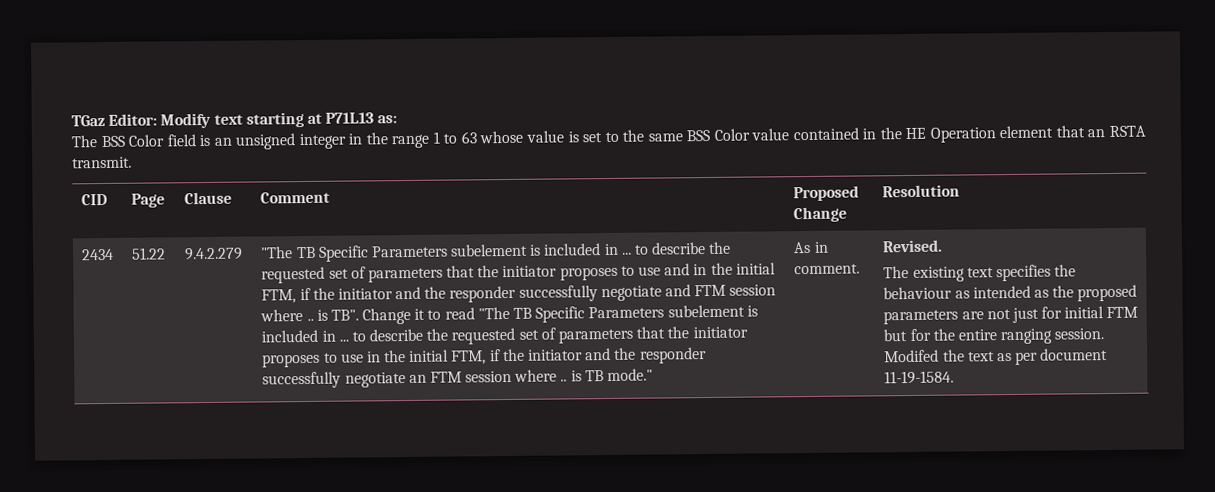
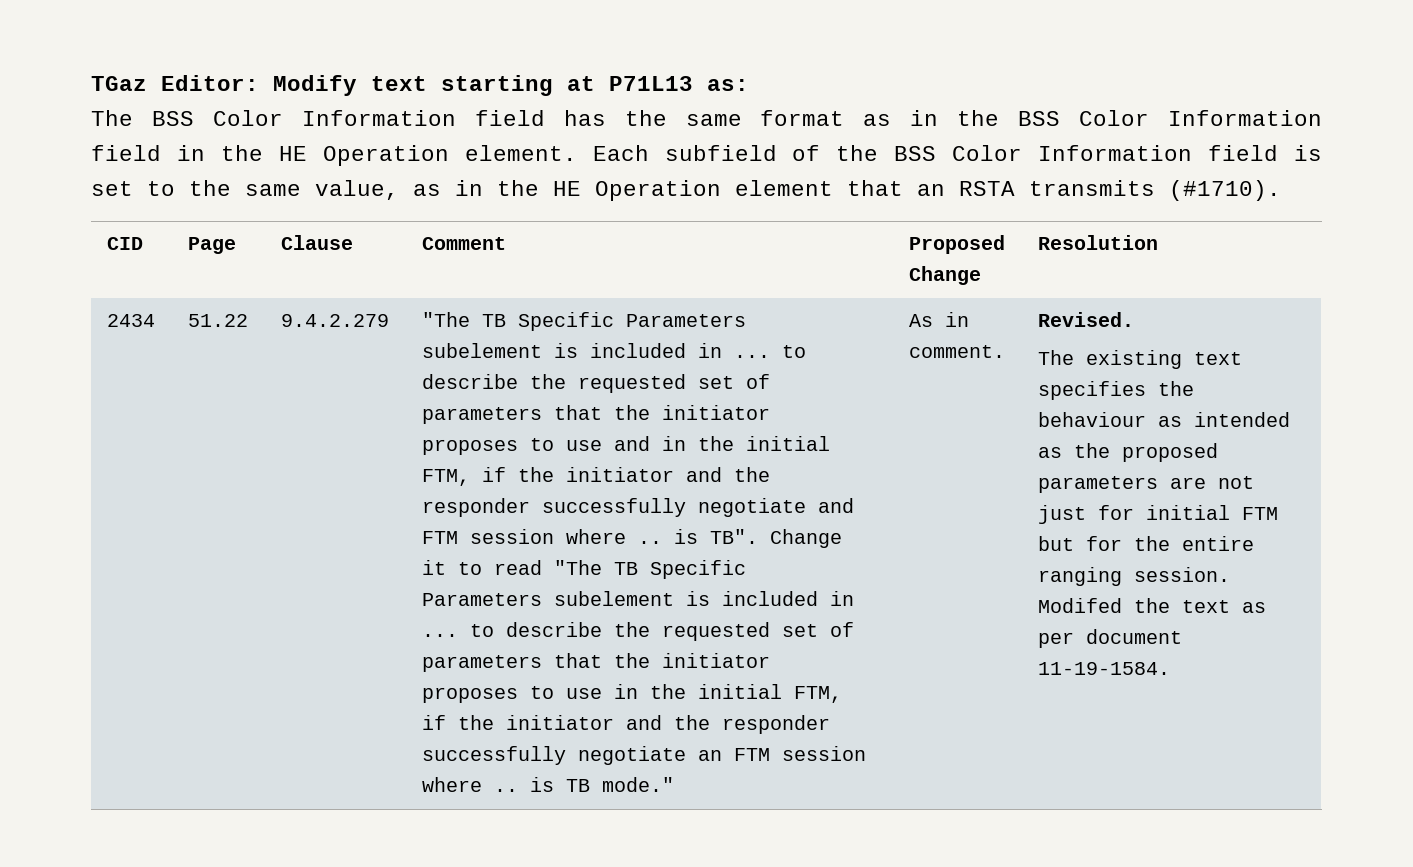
[166,130,564,150] field is an unsigned integer in the range 1 to 63 whose value -> [301,110,1322,126] [91,145,1279,166] Information field has the same format as in the BSS Color Information field in the HE Operation element. Each subfield of the BSS Color Information field
[686,127,859,142] BSS Color value contained -> [315,180,441,200] value, as
[72,156,132,169] transmit. -> [1029,180,1281,201] transmits (#1710).

